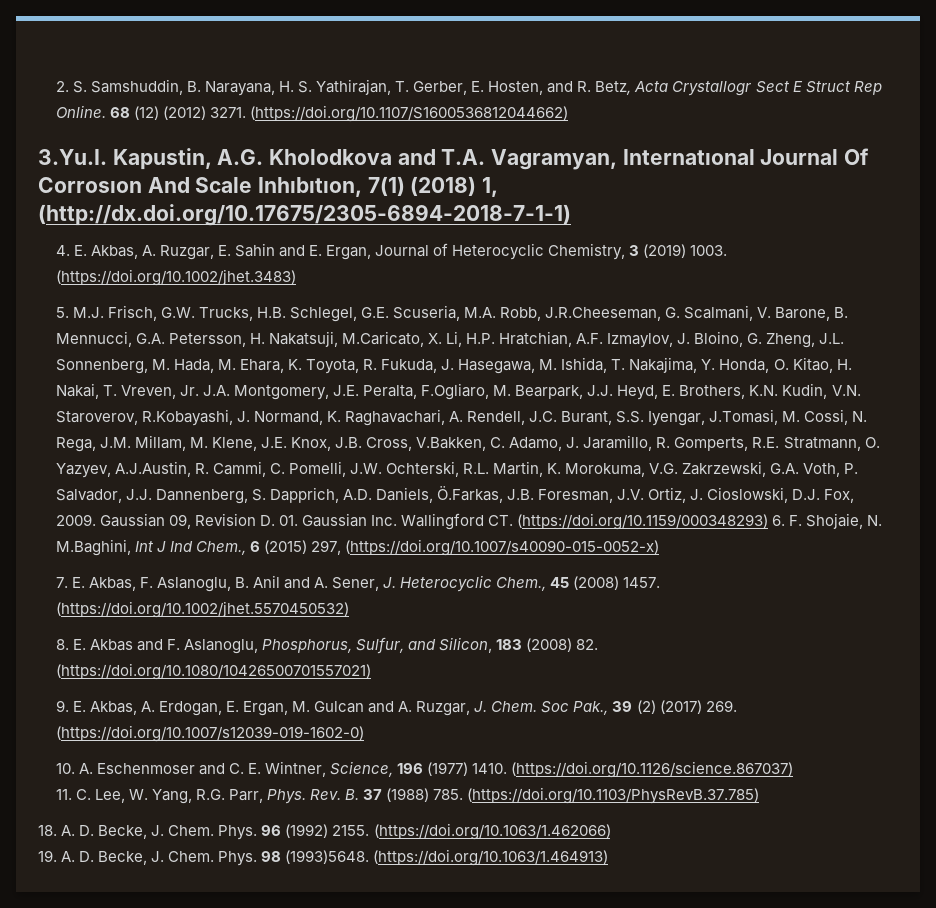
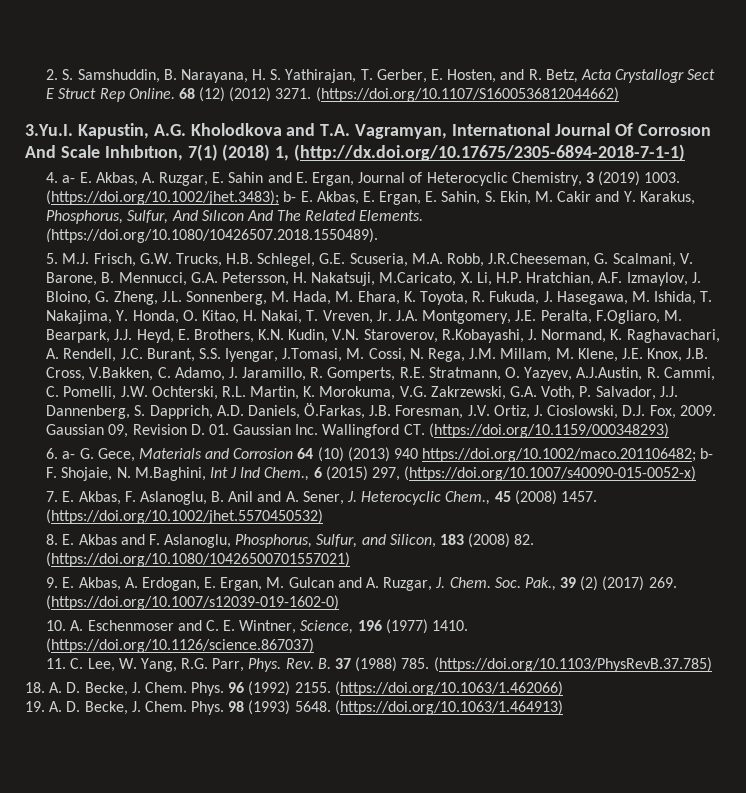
(70, 250) none -> [62,175,76,183] a-
[55,269,296,286] (https://doi.org/10.1002/jhet.3483) -> [46,190,695,205] [46,210,424,224] [46,228,379,243] (https://doi.org/10.1002/jhet.3483); b- E. Akbas, E. Ergan, E. Sahin, S. Ekin, M. Cakir and Y. Karakus, Phosphorus, Sulfur, And Sılıcon And The Related Elements. (https://doi.org/10.1080/10426507.2018.1550489).
[772,515,786,526] 6. -> [46,447,714,462] // 6. a- G. Gece, Materials and Corrosion 64 (10) (2013) 940 https://doi.org/10.1002/maco.201106482; b-
[541,701,570,713] Soc -> [494,577,521,588] Soc.
[285,850,370,864] (1993)5648. -> [248,700,331,715] (1993) 5648.

